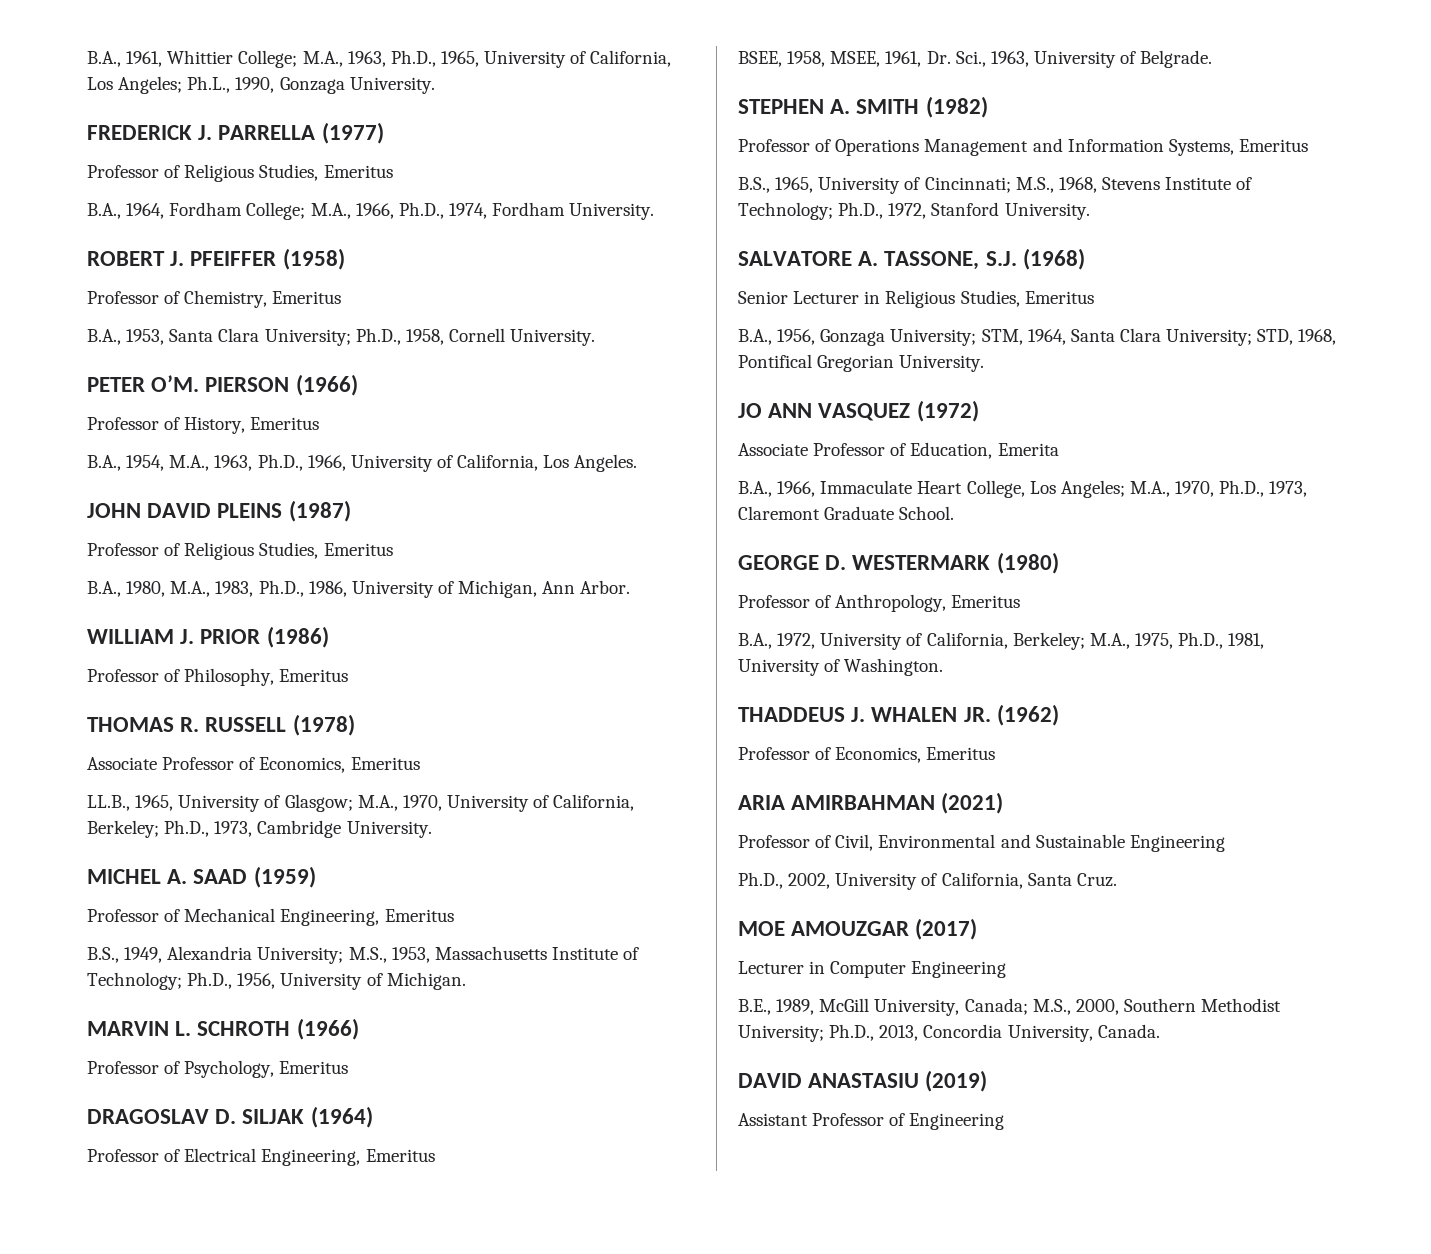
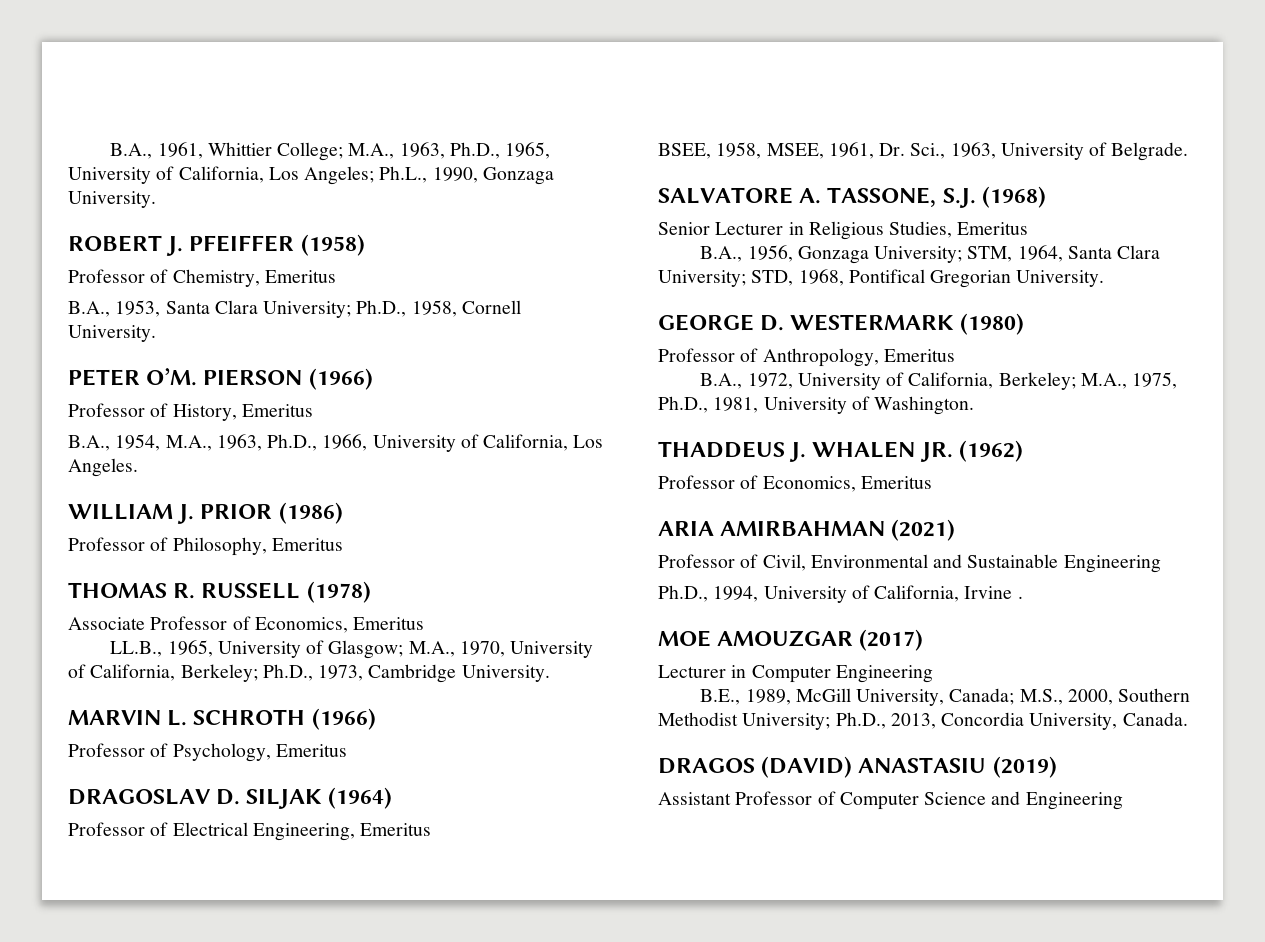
[87,122,384,144] [87,164,393,182] [87,202,655,220] // FREDERICK J. PARRELLA (1977) // Professor of Religious Studies, Emeritus // B.A., 1964, Fordham College; M.A., 1966, Ph.D., 1974, Fordham University. -> (156, 199) none
[87,500,351,522] [87,542,393,560] [87,580,631,598] // JOHN DAVID PLEINS (1987) // Professor of Religious Studies, Emeritus // B.A., 1980, M.A., 1983, Ph.D., 1986, University of Michigan, Ann Arbor. -> (138, 467) none
[87,866,316,888] [87,908,454,926] [87,946,640,964] [87,972,466,990] // MICHEL A. SAAD (1959) // Professor of Mechanical Engineering, Emeritus // B.S., 1949, Alexandria University; M.S., 1953, Massachusetts Institute of Technology; Ph.D., 1956, University of Michigan. -> (550, 673) none
[738,96,988,118] [738,138,1308,156] [738,177,1253,194] [738,202,1090,220] // STEPHEN A. SMITH (1982) // Professor of Operations Management and Information Systems, Emeritus // B.S., 1965, University of Cincinnati; M.S., 1968, Stevens Institute of Technology; Ph.D., 1972, Stanford University. -> (1189, 151) none
[738,400,979,422] [738,442,1059,459] [738,480,1308,498] [738,506,955,520] // JO ANN VASQUEZ (1972) // Associate Professor of Education, Emerita // B.A., 1966, Immaculate Heart College, Los Angeles; M.A., 1970, Ph.D., 1973, Claremont Graduate School. -> (1105, 278) none
[788,872,1117,890] 2002, University of California, Santa Cruz. -> [713,585,1023,603] 1994, University of California, Irvine .
[738,1073,802,1088] DAVID -> [658,756,853,778] DRAGOS (DAVID)
(906, 1119) none -> [839,791,1021,810] Computer Science and

